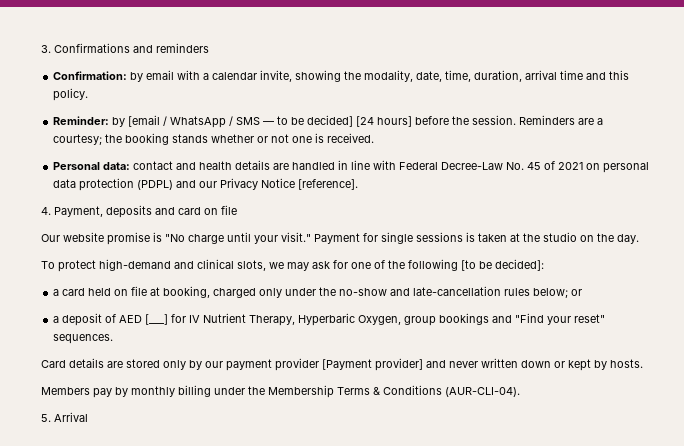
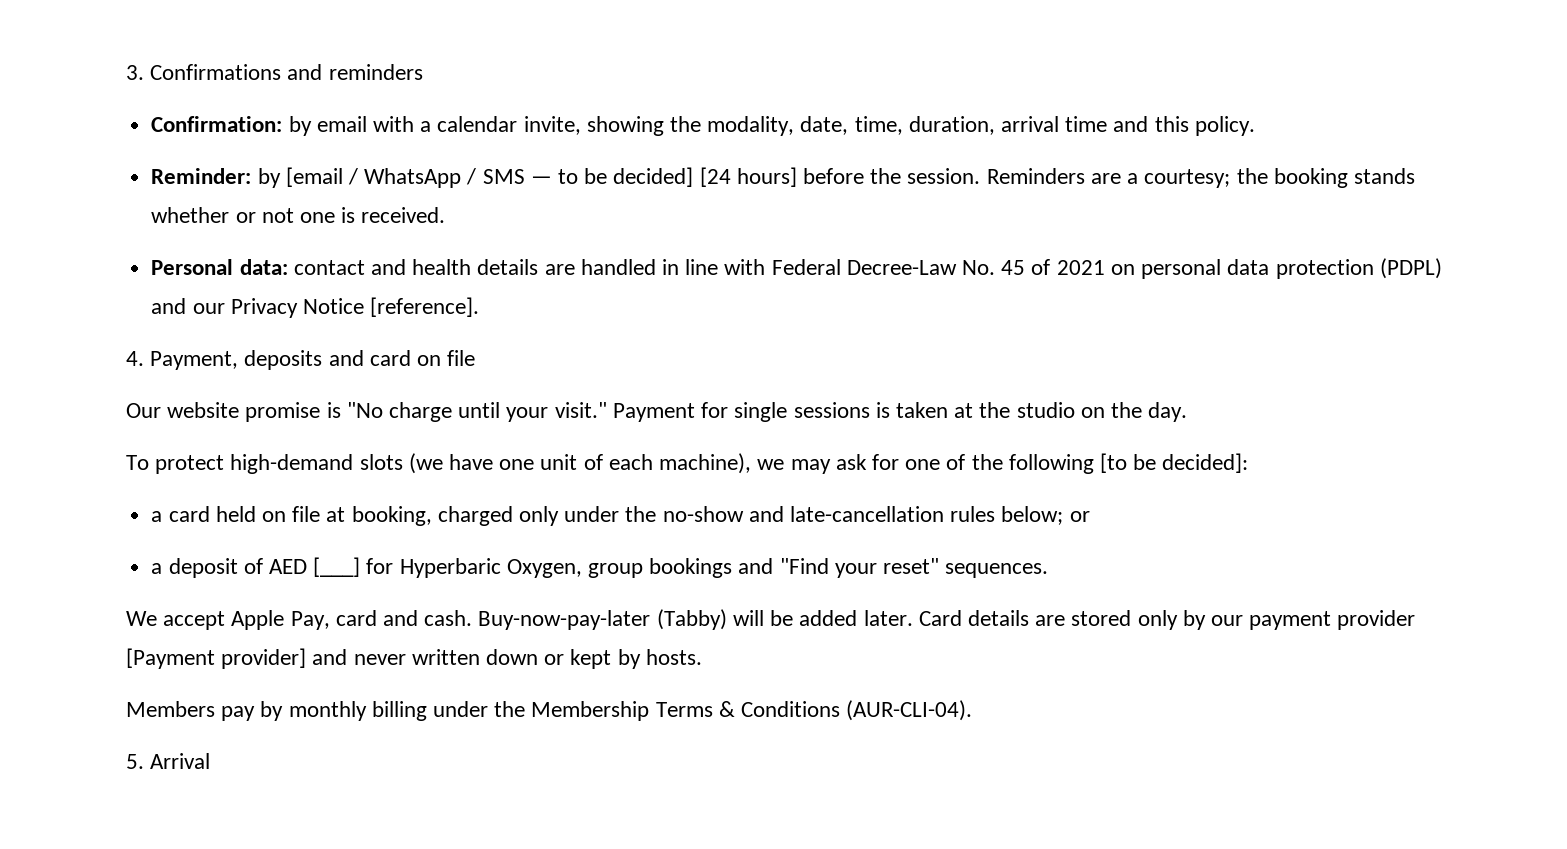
[174,259,266,271] and clinical slots, -> [359,453,752,474] slots (we have one unit of each machine),
[189,313,296,326] IV Nutrient Therapy, -> (394, 566) none
(114, 339) none -> [126,609,913,630] We accept Apple Pay, card and cash. Buy-now-pay-later (Tabby) will be added later.

